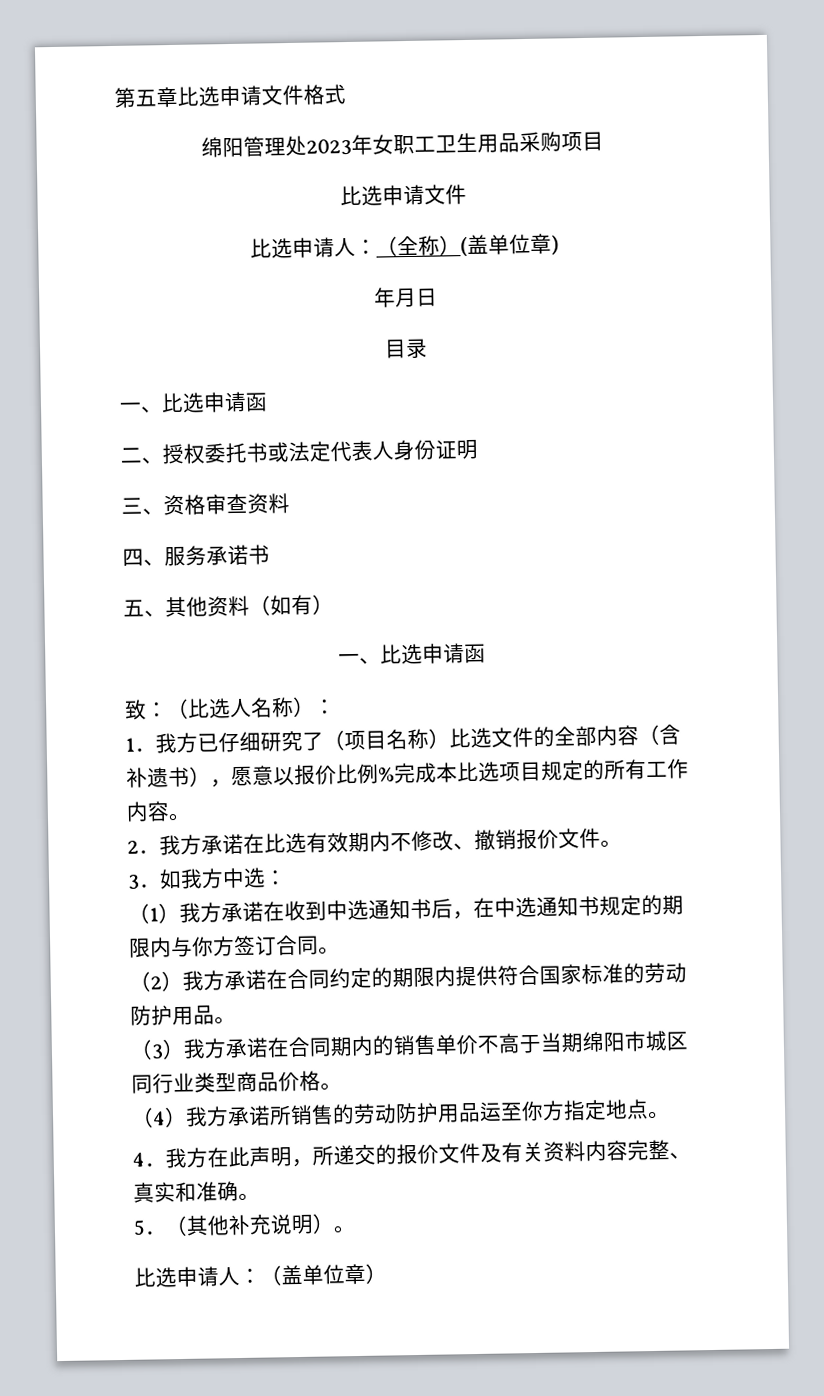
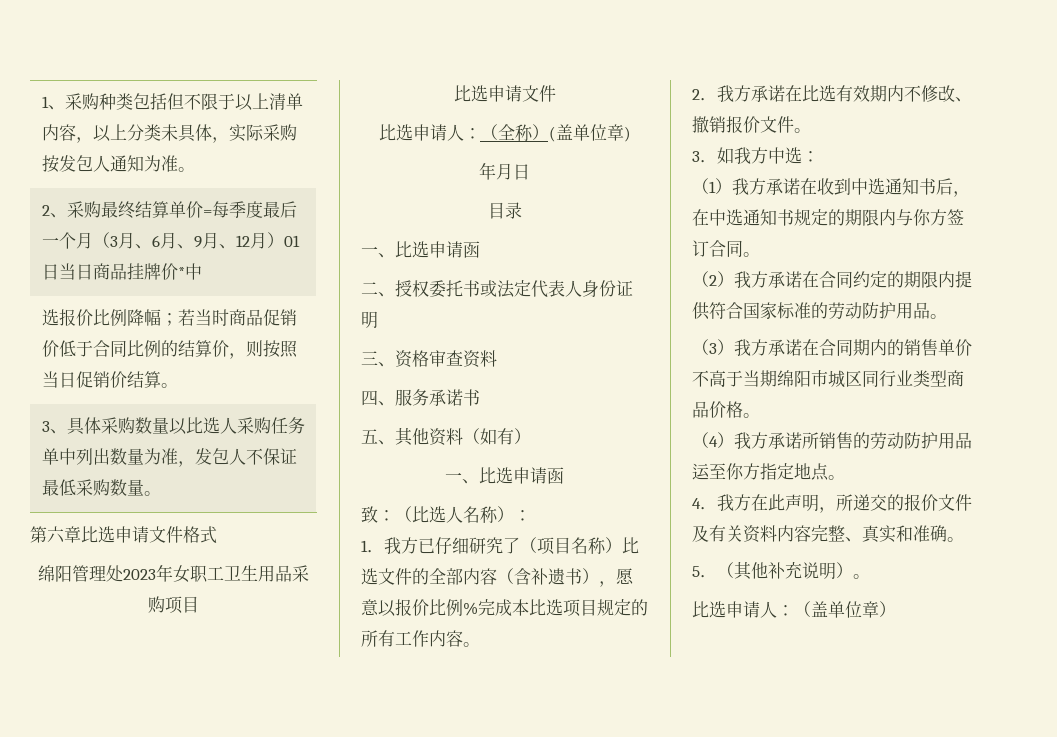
[114,87,157,108] 第五 -> [41,93,303,111] [41,124,297,143] [41,155,195,173] [41,201,297,219] [41,232,300,249] [41,263,202,280] [41,309,297,326] [41,340,298,359] [41,371,178,388] [41,417,305,435] [41,448,297,467] [41,479,161,496] [30,526,65,543] 1、采购种类包括但不限于以上清单内容，以上分类未具体，实际采购按发包人通知为准。 // 2、采购最终结算单价=每季度最后一个月（3月、6月、9月、12月）01日当日商品挂牌价*中 // 选报价比例降幅；若当时商品促销价低于合同比例的结算价，则按照当日促销价结算。 // 3、具体采购数量以比选人采购任务单中列出数量为准，发包人不保证最低采购数量。 // 第六

